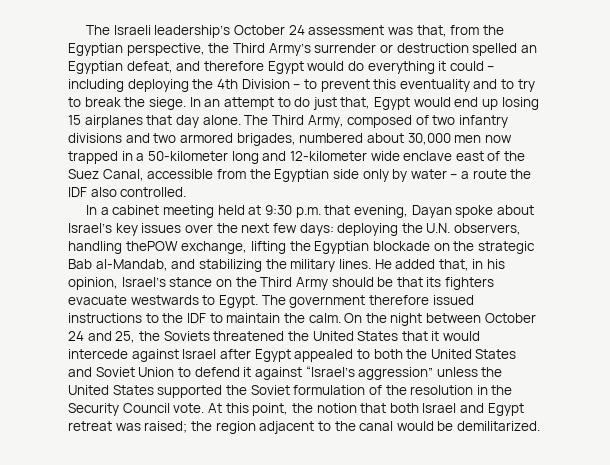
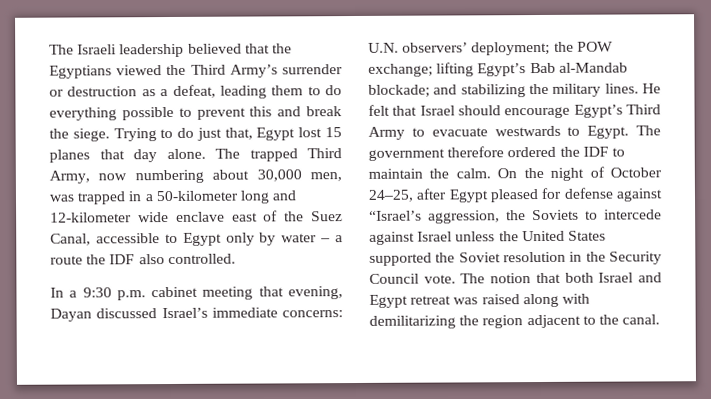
[154,25,504,38] [68,43,205,56] leadership’s October 24 assessment was that, from the Egyptian perspective, -> [119,43,292,58] [49,65,163,79] leadership believed that the Egyptians viewed
[472,43,537,56] [68,61,495,74] [68,79,535,92] [68,97,274,110] spelled an Egyptian defeat, and therefore Egypt would do everything it could – including deploying the 4th Division – to prevent this eventuality and to try to break the siege. In an attempt -> [141,84,342,99] [49,106,342,121] [49,128,157,142] as a defeat, leading them to do everything possible to prevent this and break the siege. Trying
[413,97,539,110] [68,115,143,128] would end up losing 15 airplanes -> [298,127,342,138] [49,149,90,163] lost 15 planes
(269, 120) none -> [249,148,298,162] trapped
[347,115,509,128] [68,133,512,146] composed of two infantry divisions and two armored brigades, numbered about 30,000 men now -> [98,169,342,184] [49,194,75,202] now numbering about 30,000 men, was
[216,169,359,182] from the Egyptian side -> [164,232,222,246] to Egypt
[112,205,534,218] [68,223,522,236] [68,241,535,254] [68,259,168,271] cabinet meeting held at 9:30 p.m. that evening, Dayan spoke about Israel’s key issues over the next few days: deploying the U.N. observers, handling thePOW exchange, lifting the Egyptian blockade on the strategic Bab al-Mandab, -> [82,286,343,301] [50,307,343,322] [368,41,613,56] [368,62,628,77] [368,84,430,98] 9:30 p.m. cabinet meeting that evening, Dayan discussed Israel’s immediate concerns: U.N. observers’ deployment; the POW exchange; lifting Egypt’s Bab al-Mandab blockade;
[395,259,506,271] [68,277,495,290] added that, in his opinion, Israel’s stance on the Third Army should be that its fighters -> [368,104,661,119] [368,126,425,140] felt that Israel should encourage Egypt’s Third Army to
[432,295,474,305] [68,313,159,323] issued instructions to -> [507,146,557,158] ordered
[426,313,536,323] [68,331,481,343] [68,349,517,362] [68,366,434,380] between October 24 and 25, the Soviets threatened the United States that it would intercede against Israel after Egypt appealed to both the United States and Soviet Union to defend it against “Israel’s aggression” -> [589,166,662,178] [368,187,663,203] [369,209,662,224] [369,231,453,245] of October 24–25, after Egypt pleased for defense against “Israel’s aggression, the Soviets to intercede against Israel
[293,385,407,395] formulation of the -> (501, 257) none
[207,403,313,416] At this point, the -> [460,273,486,284] The
[144,421,188,433] raised; -> [481,293,590,308] [369,315,456,329] raised along with demilitarizing
[359,421,541,431] canal would be demilitarized. -> [622,314,661,325] canal.

